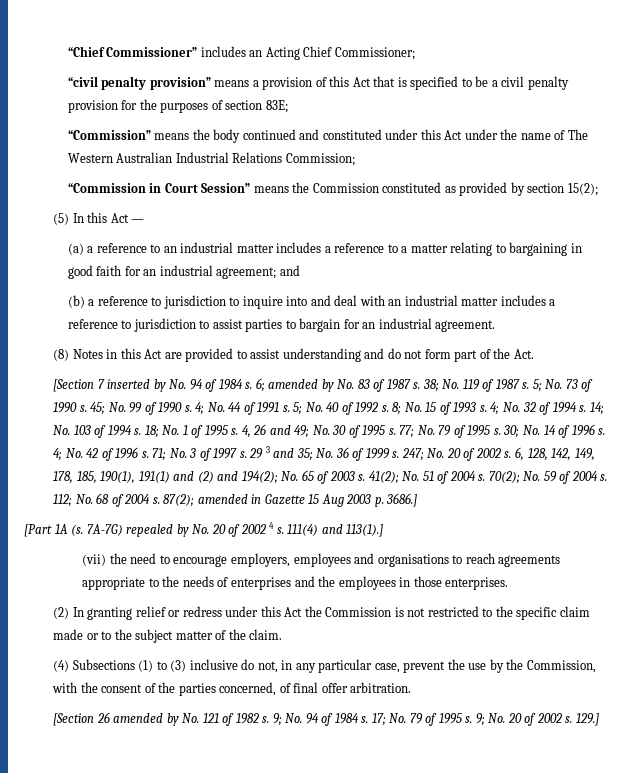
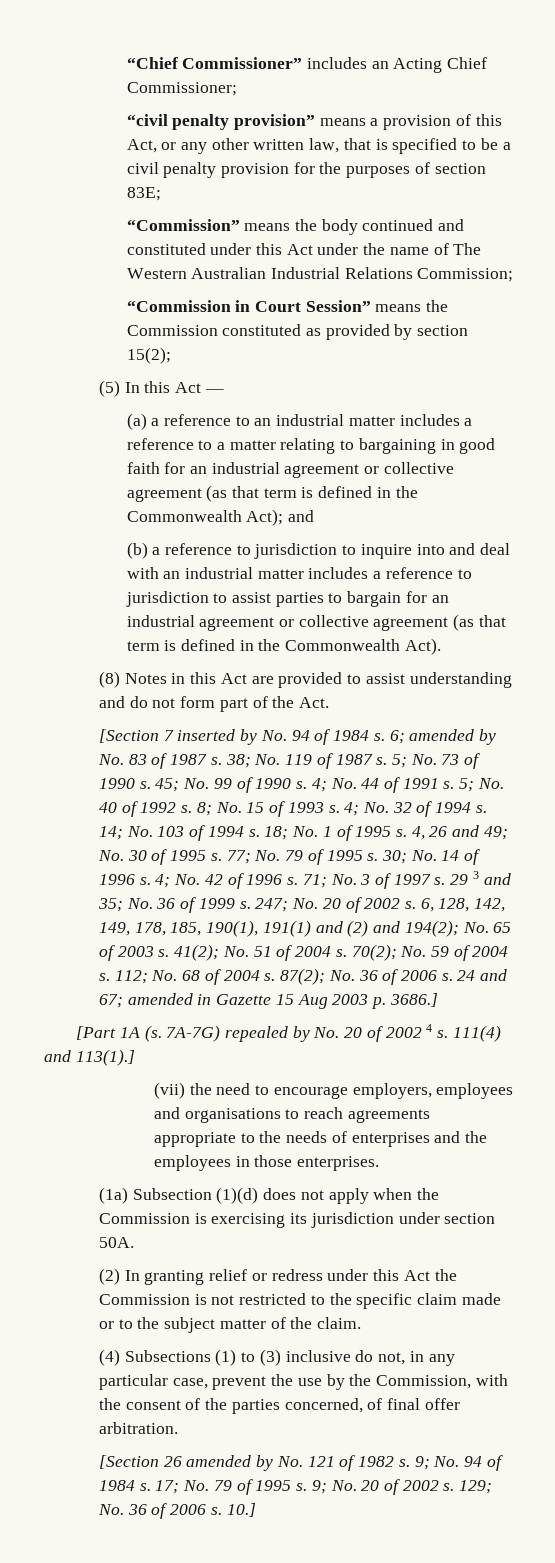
[352,77,371,87] Act -> [126,138,340,154] Act, or any other written law,
[216,267,277,279] agreement; -> [284,462,454,478] [126,485,418,502] [126,509,284,526] agreement or collective agreement (as that term is defined in the Commonwealth Act);
[435,320,496,332] agreement. -> [199,614,506,631] [126,638,441,655] agreement or collective agreement (as that term is defined in the Commonwealth Act).
(195, 500) none -> [328,969,508,985] [99,994,124,1008] No. 36 of 2006 s. 24 and 67;
(509, 583) none -> [99,1187,440,1204] [99,1212,496,1228] [99,1237,135,1248] // (1a) Subsection (1)(d) does not apply when the Commission is exercising its jurisdiction under section 50A.
[575,713,599,726] 129.] -> [459,1480,493,1494] [98,1503,256,1519] 129; No. 36 of 2006 s. 10.]

